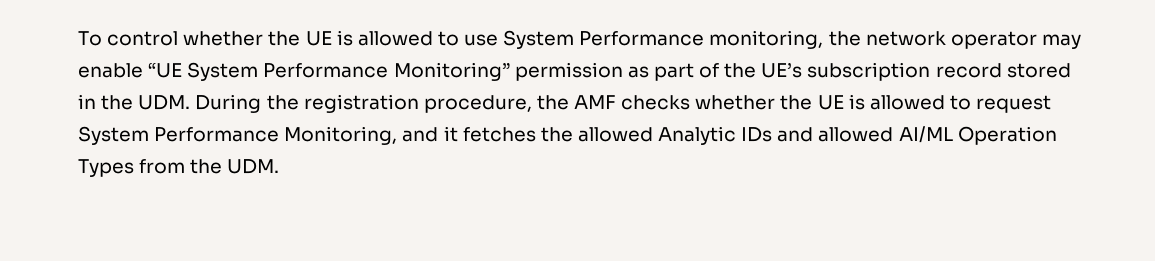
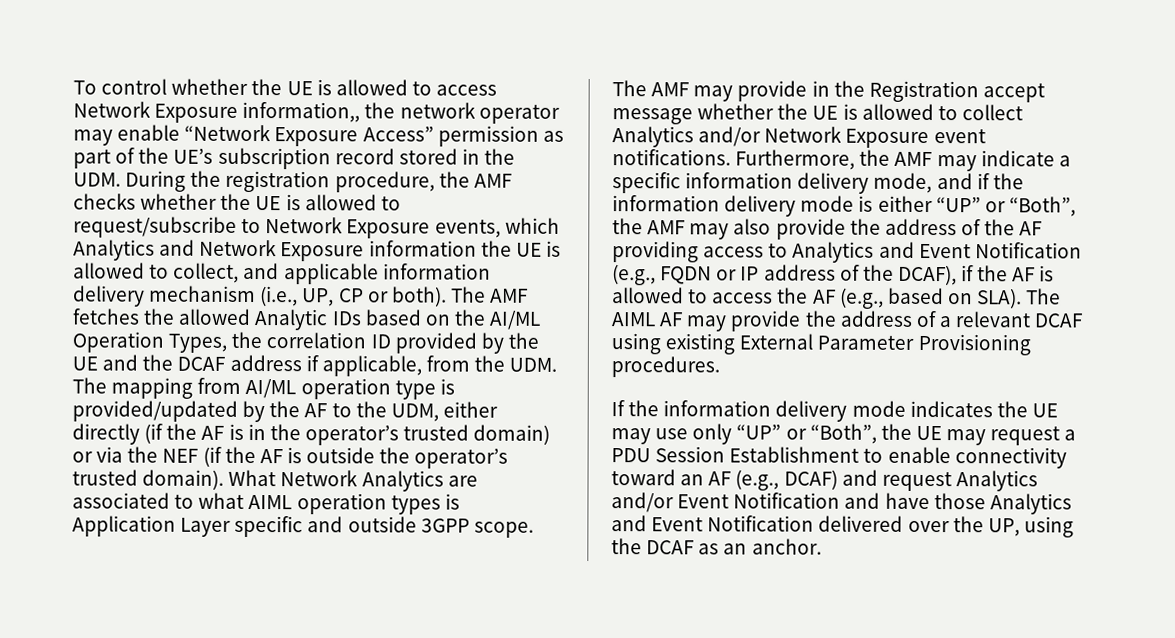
[464,30,824,49] use System Performance monitoring, -> [436,84,498,96] [73,101,361,123] access Network Exposure information,,
[148,62,510,81] “UE System Performance Monitoring” -> [184,124,434,147] “Network Exposure Access”
[976,95,1052,113] [78,126,458,145] request System Performance Monitoring, and it -> [73,216,560,239] [73,239,561,262] [73,262,491,285] [73,285,529,307] request/subscribe to Network Exposure events, which Analytics and Network Exposure information the UE is allowed to collect, and applicable information delivery mechanism (i.e., UP, CP or both). The AMF
[777,126,1057,145] [78,159,280,177] and allowed AI/ML Operation Types from the UDM. -> [364,309,542,330] [72,331,539,354] [72,354,558,377] [72,377,455,400] [72,400,498,423] [72,423,551,446] [72,446,509,469] [72,469,478,492] [72,492,460,515] [72,515,534,538] [612,80,1045,103] [612,103,1023,125] [612,126,986,149] [612,149,1071,172] [612,172,1024,194] [612,195,1076,217] [612,218,1043,240] [612,241,1082,263] [612,264,1055,286] [612,287,1062,309] [611,310,1084,332] [611,333,1031,356] [611,356,720,378] [611,400,1058,422] [611,423,1077,446] [611,446,1067,469] [611,469,1038,492] [611,492,1072,515] [611,515,1074,538] [611,538,822,555] based on the AI/ML Operation Types, the correlation ID provided by the UE and the DCAF address if applicable, from the UDM. The mapping from AI/ML operation type is provided/updated by the AF to the UDM, either directly (if the AF is in the operator’s trusted domain) or via the NEF (if the AF is outside the operator’s trusted domain). What Network Analytics are associated to what AIML operation types is Application Layer specific and outside 3GPP scope. The AMF may provide in the Registration accept message whether the UE is allowed to collect Analytics and/or Network Exposure event notifications. Furthermore, the AMF may indicate a specific information delivery mode, and if the information delivery mode is either “UP” or “Both”, the AMF may also provide the address of the AF providing access to Analytics and Event Notification (e.g., FQDN or IP address of the DCAF), if the AF is allowed to access the AF (e.g., based on SLA). The AIML AF may provide the address of a relevant DCAF using existing External Parameter Provisioning procedures. // If the information delivery mode indicates the UE may use only “UP” or “Both”, the UE may request a PDU Session Establishment to enable connectivity toward an AF (e.g., DCAF) and request Analytics and/or Event Notification and have those Analytics and Event Notification delivered over the UP, using the DCAF as an anchor.

